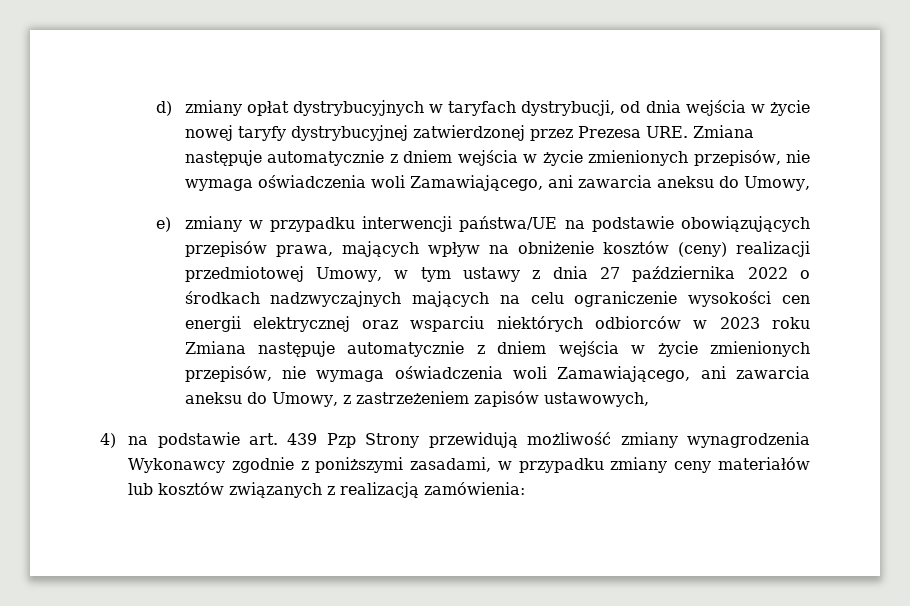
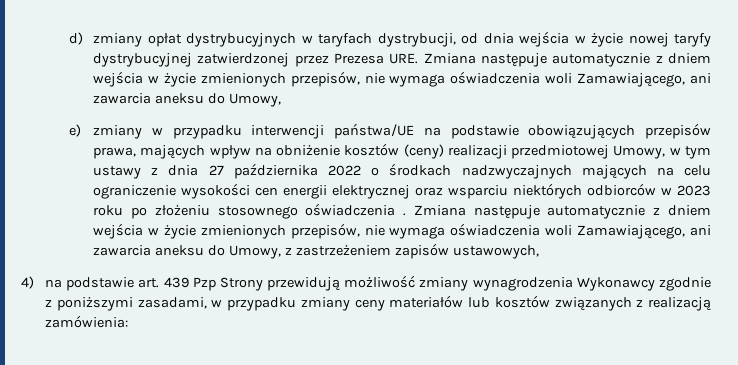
(810, 323) none -> [130,203,407,219] po złożeniu stosownego oświadczenia .

